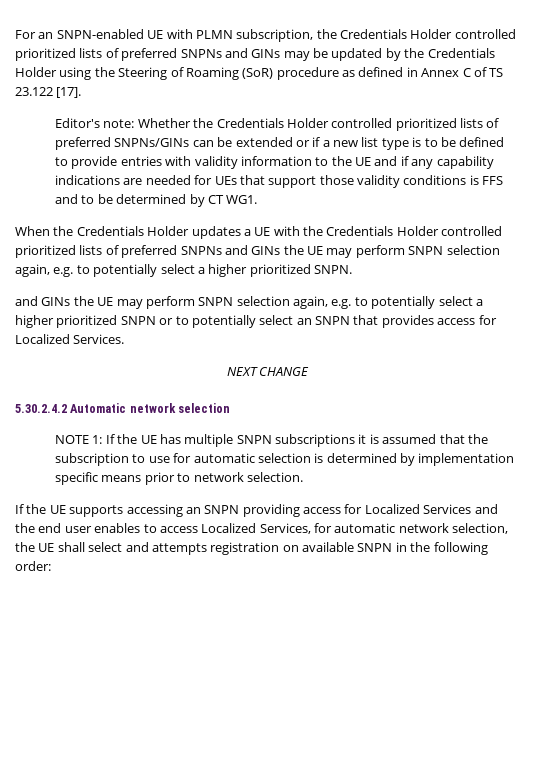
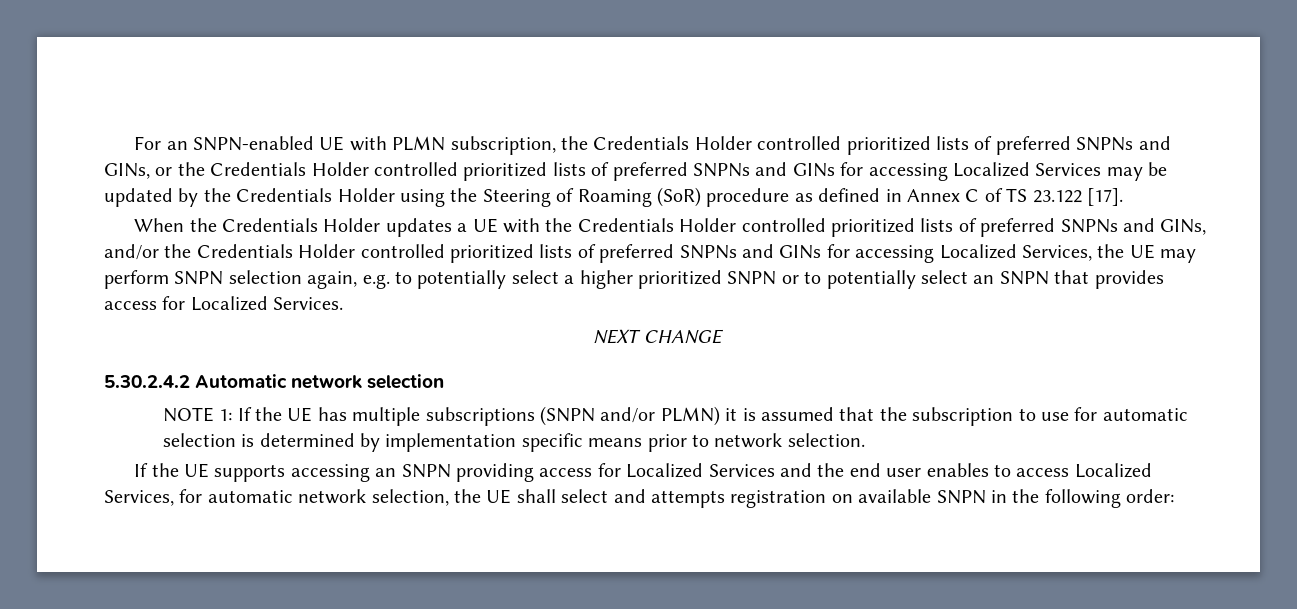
[251,49,281,58] GINs -> [104,162,1102,181] GINs, or the Credentials Holder controlled prioritized lists of preferred SNPNs and GINs for accessing Localized Services
[55,118,500,131] [55,137,505,150] [55,156,494,169] [55,175,504,188] [55,194,258,207] // Editor's note: Whether the Credentials Holder controlled prioritized lists of preferred SNPNs/GINs can be extended or if a new list type is to be defined to provide entries with validity information to the UE and if any capability indications are needed for UEs that support those validity conditions is FFS and to be determined by CT WG1. -> (1123, 197) none
[251,245,500,258] [15,264,352,277] [15,296,71,306] GINs the UE may perform SNPN selection again, e.g. to potentially select a higher prioritized SNPN. // and GINs -> [1160,219,1207,235] [104,244,1092,263] GINs, and/or the Credentials Holder controlled prioritized lists of preferred SNPNs and GINs for accessing Localized Services,
[236,434,356,447] SNPN subscriptions -> [425,406,720,426] subscriptions (SNPN and/or PLMN)

